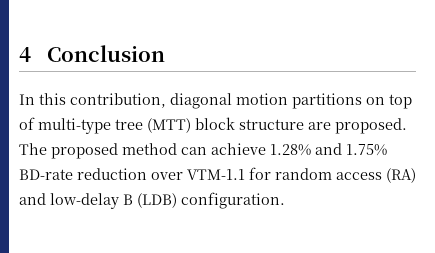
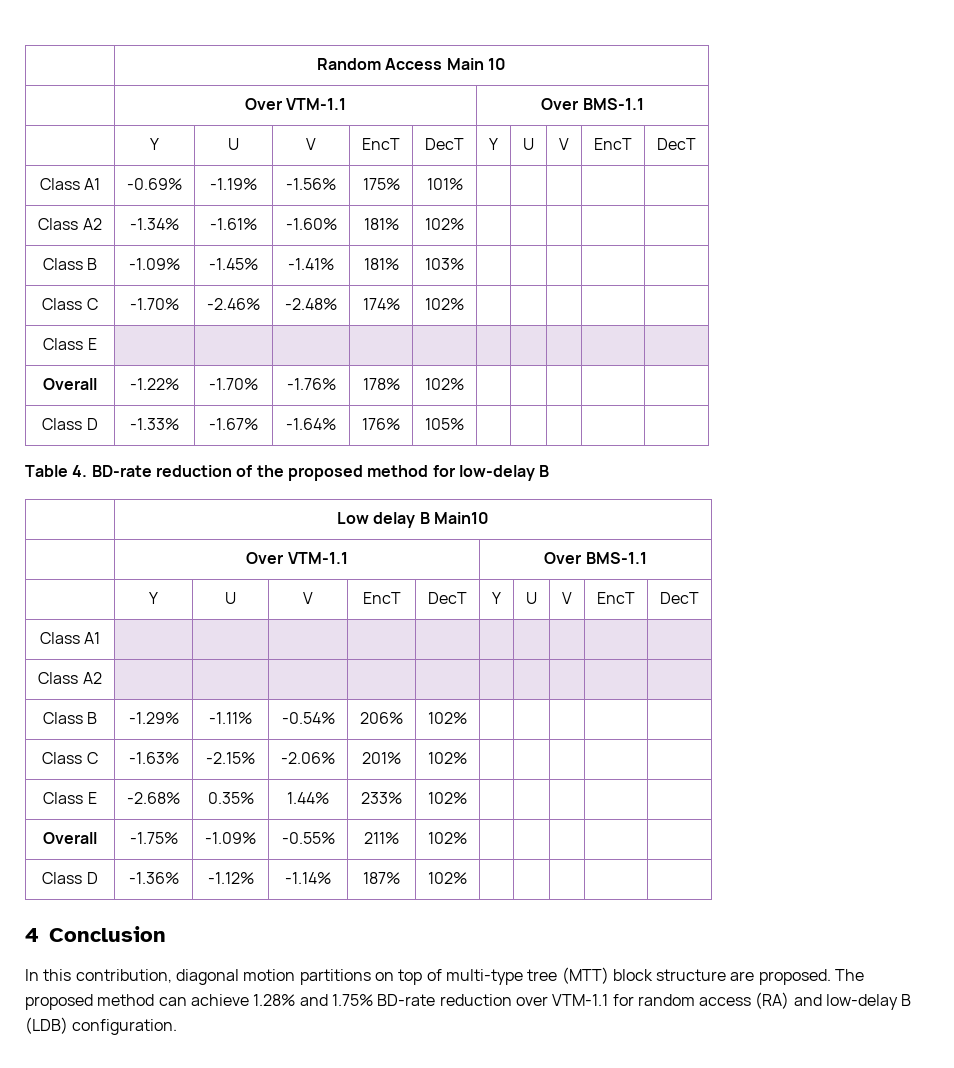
(19, 54) none -> [317,58,506,70] [244,98,347,110] [541,98,644,110] [150,138,159,150] [228,138,239,150] [306,138,316,150] [362,138,400,150] [425,138,464,150] [489,138,498,150] [523,138,534,150] [559,138,569,150] [594,138,632,150] [657,138,696,150] [39,178,101,190] [127,178,182,190] [210,178,257,190] [286,178,336,190] [362,178,400,190] [426,178,463,190] [38,218,102,230] [130,218,179,230] [210,218,257,230] [285,218,337,230] [363,218,399,230] [425,218,464,230] [42,258,98,270] [129,258,180,270] [209,258,258,270] [288,258,334,270] [363,258,399,270] [425,258,464,270] [42,298,98,310] [130,298,179,310] [207,298,260,310] [285,298,337,310] [362,298,400,310] [425,298,464,310] [43,338,97,350] [43,378,97,390] [130,378,179,390] [209,378,258,390] [286,378,336,390] [362,378,400,390] [425,378,464,390] [42,418,98,430] [130,418,179,430] [209,418,258,430] [286,418,336,430] [362,418,400,430] [425,418,464,430] [25,465,550,481] [337,512,489,528] [246,552,348,564] [544,552,647,564] [149,592,158,604] [225,592,236,604] [303,592,313,604] [362,592,401,604] [428,592,467,604] [492,592,501,604] [526,592,537,604] [562,592,572,604] [597,592,635,604] [660,592,699,604] [39,632,101,644] [38,672,102,684] [42,712,98,724] [128,712,179,724] [209,712,252,724] [281,712,335,724] [360,712,403,724] [428,712,467,724] [42,752,98,764] [128,752,179,764] [206,752,255,764] [281,752,335,764] [362,752,401,764] [428,752,467,764] [43,792,97,804] [127,792,180,804] [207,792,254,804] [287,792,329,804] [361,792,402,804] [428,792,467,804] [43,832,97,844] [129,832,178,844] [205,832,256,844] [281,832,335,844] [364,832,399,844] [428,832,467,844] [42,872,98,884] [128,872,179,884] [207,872,254,884] [285,872,331,884] [363,872,400,884] [428,872,467,884] | Random Access Main 10 // | Over VTM-1.1 | Over BMS-1.1 // | Y | U | V | EncT | DecT | Y | U | V | EncT | DecT // Class A1 | -0.69% | -1.19% | -1.56% | 175% | 101% | | | | | // Class A2 | -1.34% | -1.61% | -1.60% | 181% | 102% | | | | | // Class B | -1.09% | -1.45% | -1.41% | 181% | 103% | | | | | // Class C | -1.70% | -2.46% | -2.48% | 174% | 102% | | | | | // Class E | | | | | | | | | | // Overall | -1.22% | -1.70% | -1.76% | 178% | 102% | | | | | // Class D | -1.33% | -1.67% | -1.64% | 176% | 105% | | | | | // Table 4. BD-rate reduction of the proposed method for low-delay B // | Low delay B Main10 // | Over VTM-1.1 | Over BMS-1.1 // | Y | U | V | EncT | DecT | Y | U | V | EncT | DecT // Class A1 | | | | | | | | | | // Class A2 | | | | | | | | | | // Class B | -1.29% | -1.11% | -0.54% | 206% | 102% | | | | | // Class C | -1.63% | -2.15% | -2.06% | 201% | 102% | | | | | // Class E | -2.68% | 0.35% | 1.44% | 233% | 102% | | | | | // Overall | -1.75% | -1.09% | -0.55% | 211% | 102% | | | | | // Class D | -1.36% | -1.12% | -1.14% | 187% | 102% | | | | | //

